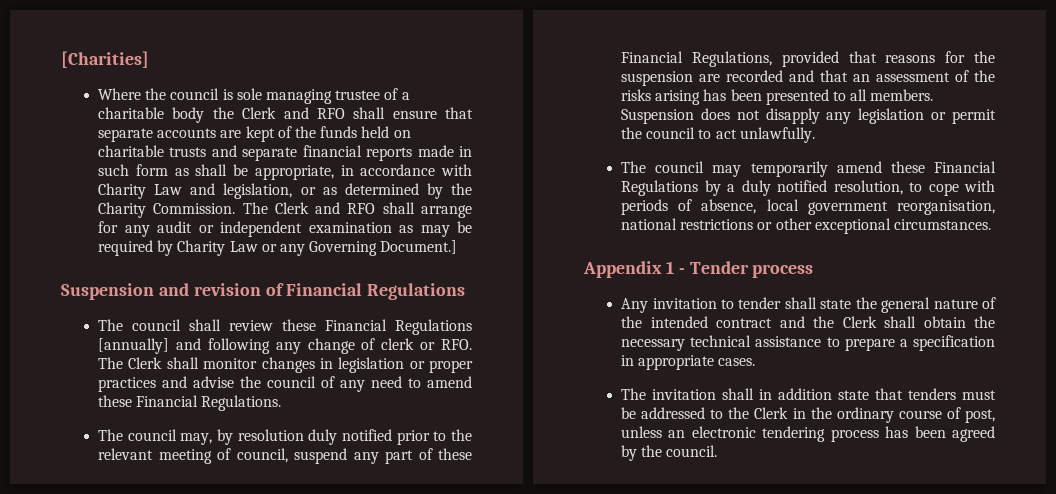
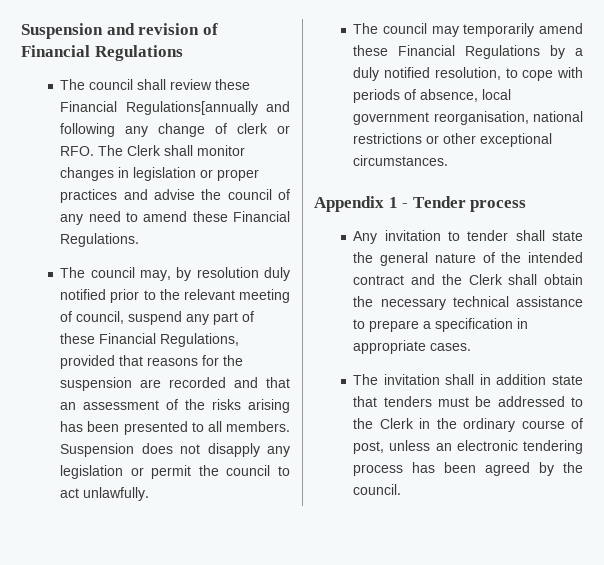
[61,51,149,68] [98,88,410,104] [98,107,473,123] [98,126,411,142] [98,145,472,161] [98,164,472,180] [98,183,472,199] [98,202,473,218] [98,221,472,237] [98,240,458,256] [Charities] // Where the council is sole managing trustee of a charitable body the Clerk and RFO shall ensure that separate accounts are kept of the funds held on charitable trusts and separate financial reports made in such form as shall be appropriate, in accordance with Charity Law and legislation, or as determined by the Charity Commission. The Clerk and RFO shall arrange for any audit or independent examination as may be required by Charity Law or any Governing Document.] // -> (21, 31) none
[394,319,472,335] [98,338,170,354] Regulations [annually] -> [125,101,258,115] Regulations[annually

